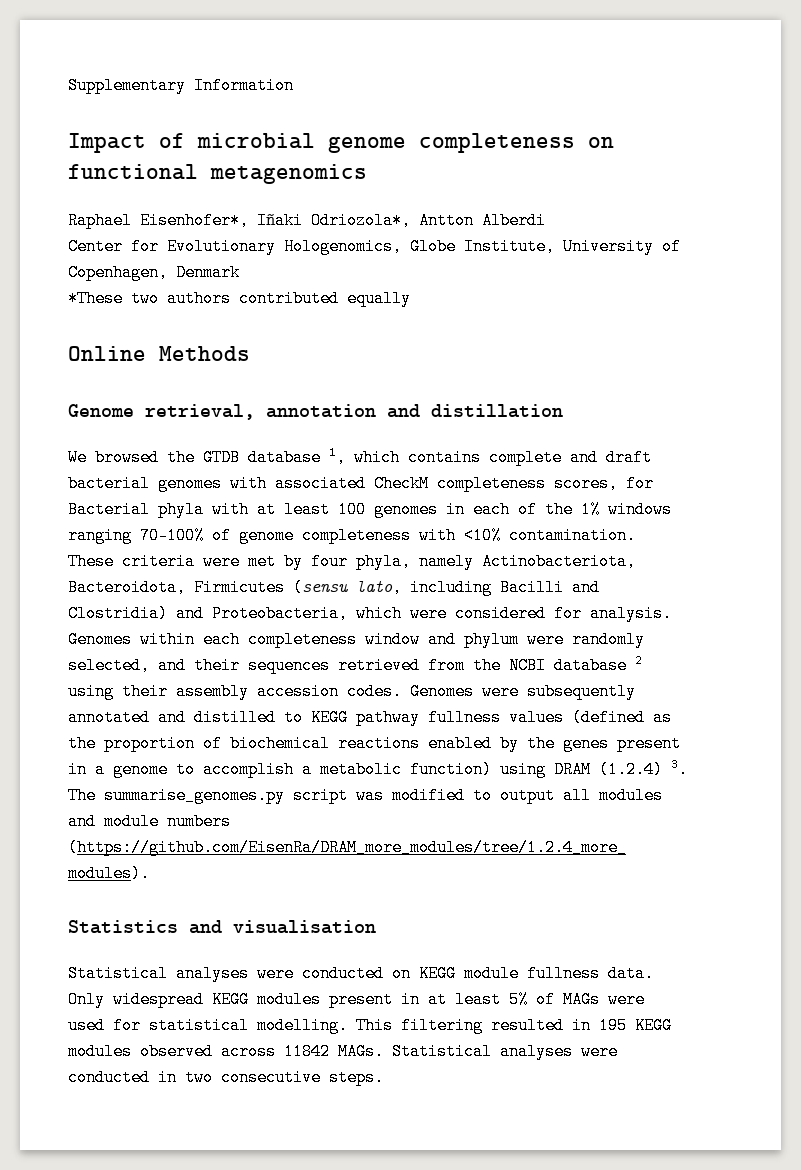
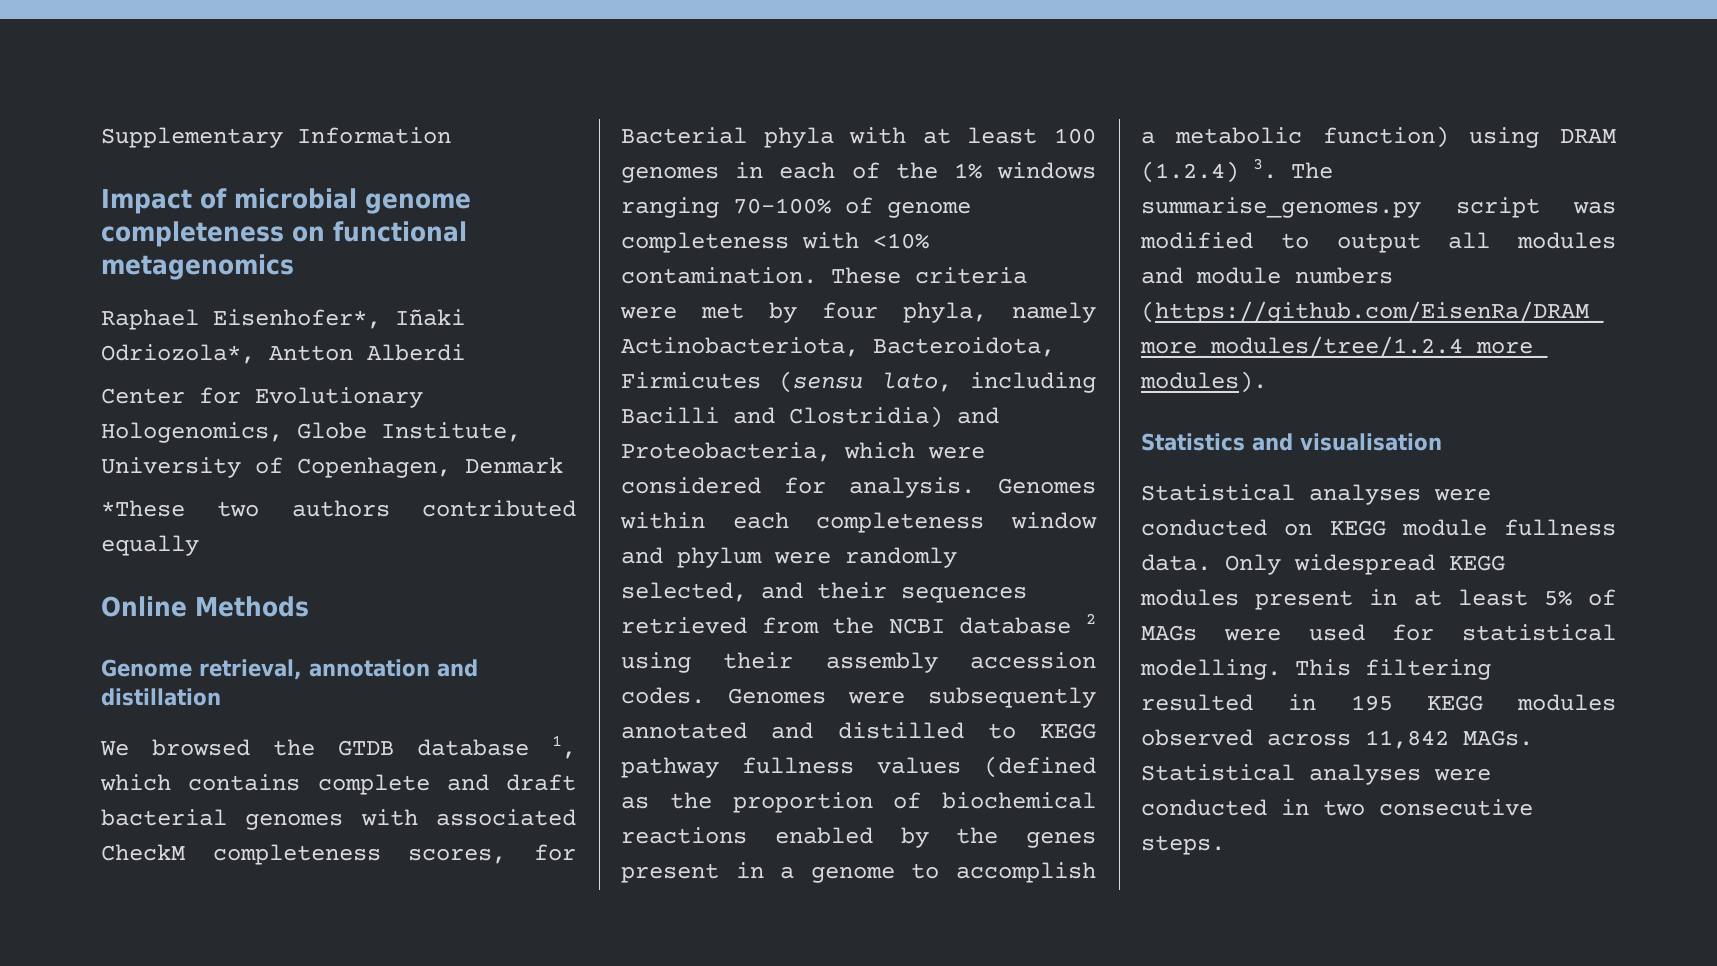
[284,1043,330,1060] 11842 -> [1365,730,1449,749] 11,842

